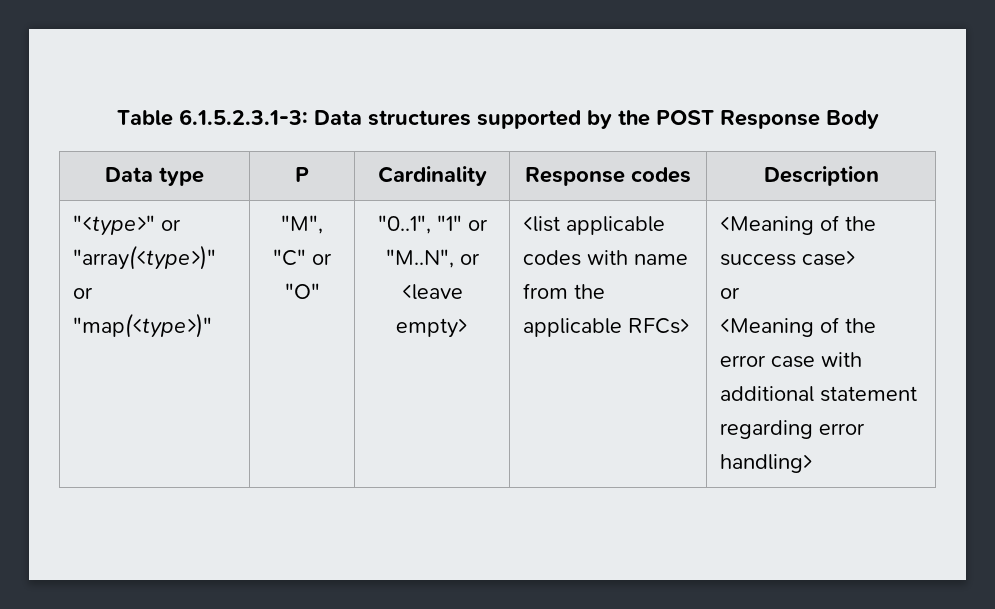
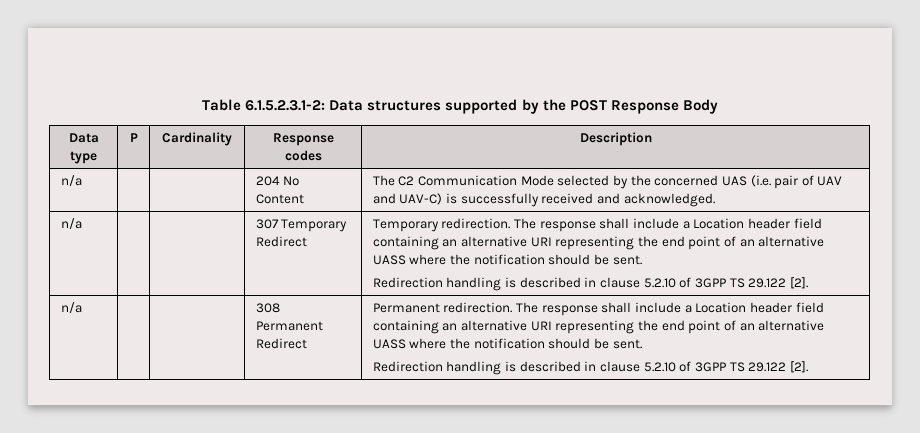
[178,109,308,125] 6.1.5.2.3.1-3: -> [245,100,326,111] 6.1.5.2.3.1-2:
[72,215,181,236] [72,245,216,270] [72,287,93,299] [72,313,212,338] [281,215,323,234] [273,249,332,266] [284,283,320,299] [377,215,488,234] [385,249,480,268] [401,284,463,300] [396,318,468,338] [522,216,665,235] [522,250,688,266] [522,283,605,299] [522,318,690,337] [719,215,876,235] [719,250,856,266] [719,287,740,299] [719,317,876,337] [719,352,862,368] [719,386,917,402] [719,420,865,439] [719,454,813,473] "<type>" or "array(<type>)" or "map(<type>)" | "M", "C" or "O" | "0..1", "1" or "M..N", or <leave empty> | <list applicable codes with name from the applicable RFCs> | <Meaning of the success case> // or // <Meaning of the error case with additional statement regarding error handling> -> [60,175,82,186] [255,176,300,186] [255,194,304,204] [372,175,843,189] [372,193,715,207] [60,218,82,229] [255,219,348,232] [255,236,307,247] [372,218,822,232] [372,236,825,250] [372,254,642,265] [372,277,808,291] [60,302,82,313] [255,303,280,313] [255,321,323,331] [255,338,307,349] [372,302,824,316] [372,320,825,334] [372,338,642,349] [372,361,808,375] n/a | | | 204 No Content | The C2 Communication Mode selected by the concerned UAS (i.e. pair of UAV and UAV-C) is successfully received and acknowledged. // n/a | | | 307 Temporary Redirect | Temporary redirection. The response shall include a Location header field containing an alternative URI representing the end point of an alternative UASS where the notification should be sent. // Redirection handling is described in clause 5.2.10 of 3GPP TS 29.122 [2]. // n/a | | | 308 Permanent Redirect | Permanent redirection. The response shall include a Location header field containing an alternative URI representing the end point of an alternative UASS where the notification should be sent. // Redirection handling is described in clause 5.2.10 of 3GPP TS 29.122 [2].

